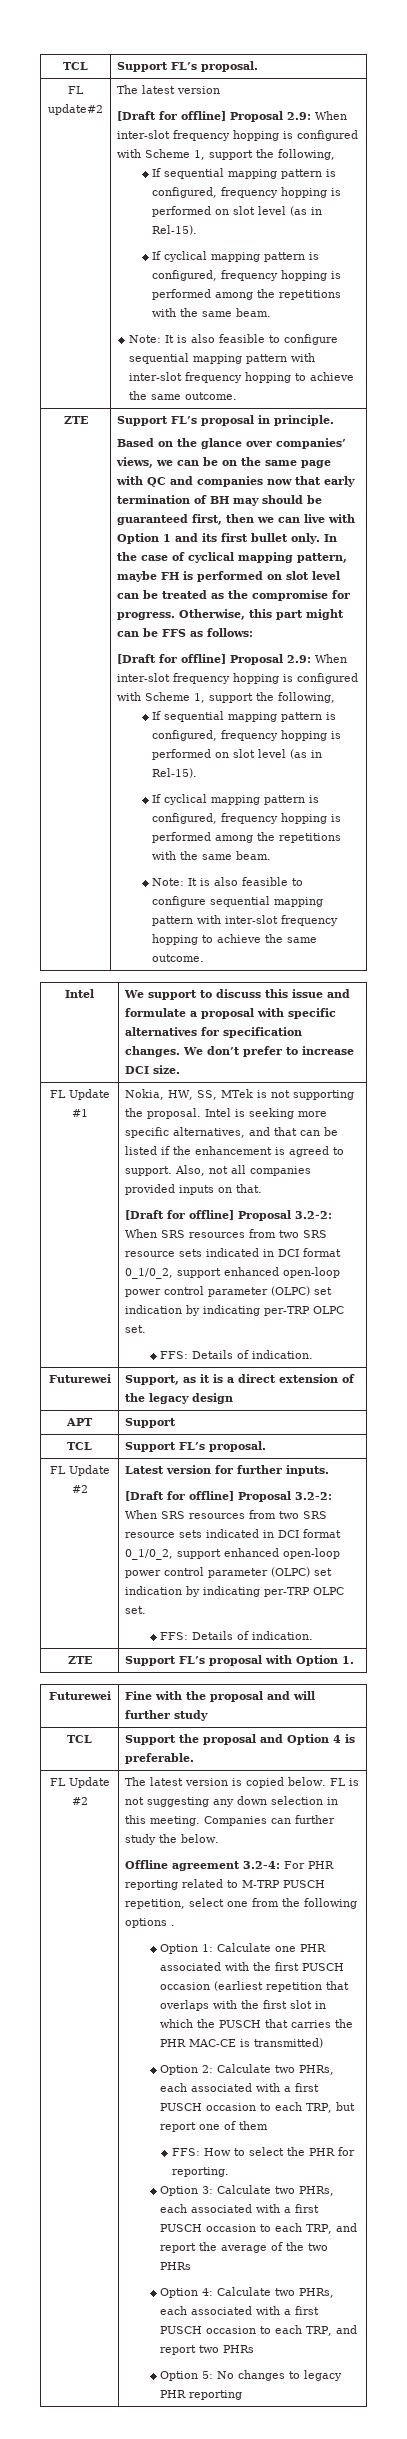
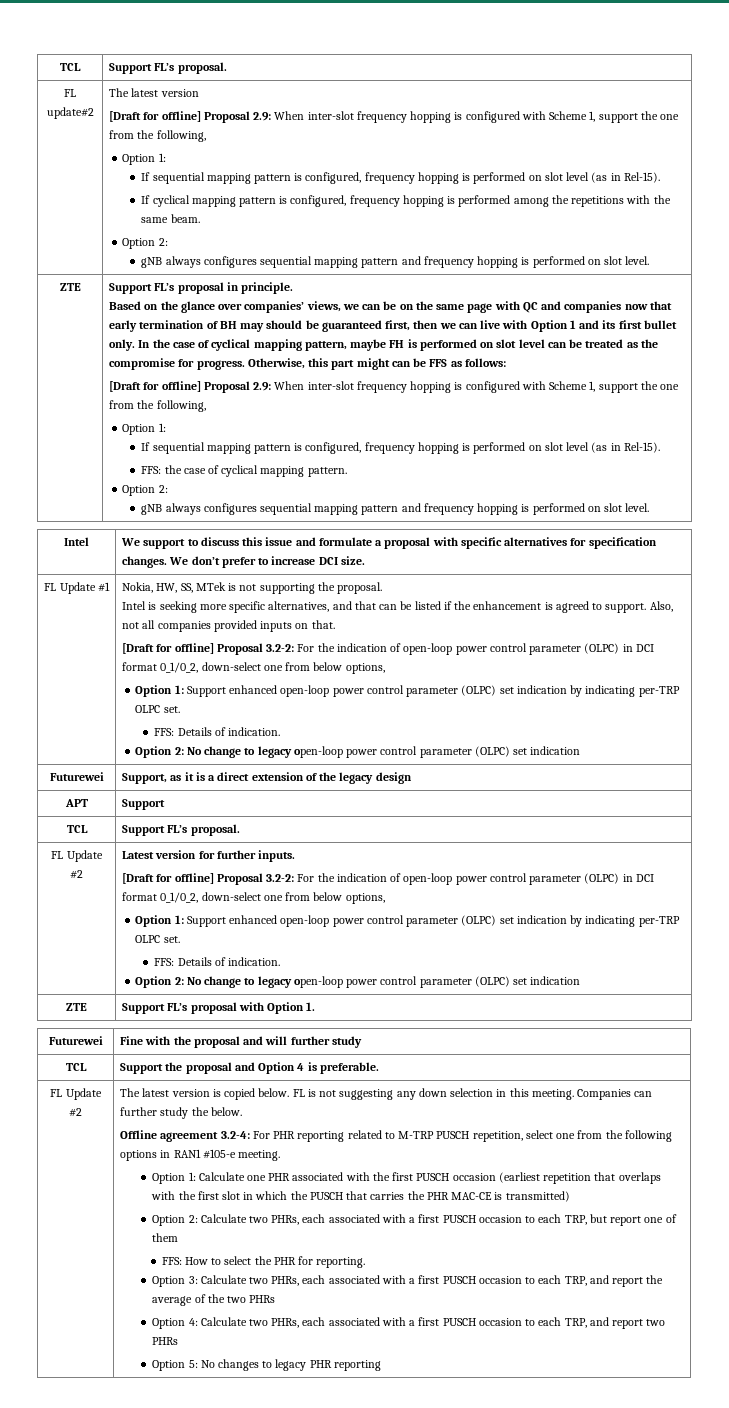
[278,149,336,160] following, -> [660,114,680,120] [109,130,206,142] [122,153,166,165] one from the following, // Option 1:
[129,334,339,345] [129,353,316,364] [129,372,355,383] [129,391,238,400] Note: It is also feasible to configure sequential mapping pattern with inter-slot frequency hopping to achieve the same outcome. -> [122,238,168,249] [141,256,650,268] Option 2: // gNB always configures sequential mapping pattern and frequency hopping is performed on slot level.
[278,692,336,703] following, -> [660,384,680,390] [109,400,206,412] [122,423,166,435] one from the following, // Option 1:
[152,794,320,805] [152,813,342,824] [152,832,342,843] [152,851,272,860] [152,877,304,886] [152,896,324,907] [152,915,339,926] [152,934,318,945] [152,954,205,962] If cyclical mapping pattern is configured, frequency hopping is performed among the repetitions with the same beam. // Note: It is also feasible to configure sequential mapping pattern with inter-slot frequency hopping to achieve the same outcome. -> [141,465,347,477] [122,485,168,496] [141,503,650,515] FFS: the case of cyclical mapping pattern. // Option 2: // gNB always configures sequential mapping pattern and frequency hopping is performed on slot level.
(202, 1113) none -> (383, 588) //
[125,1229,328,1238] [125,1248,342,1257] [125,1268,222,1279] When SRS resources from two SRS resource sets indicated in DCI format 0_1/0_2, support -> [297,643,654,655] [122,662,385,674] [135,685,226,697] For the indication of open-loop power control parameter (OLPC) in DCI format 0_1/0_2, down-select one from below options, // Option 1: Support
(314, 1354) none -> [135,746,581,758] // Option 2: No change to legacy open-loop power control parameter (OLPC) set indication
[125,1510,328,1519] [125,1529,342,1538] [125,1549,222,1560] When SRS resources from two SRS resource sets indicated in DCI format 0_1/0_2, support -> [297,873,654,885] [122,892,385,904] [135,915,226,927] For the indication of open-loop power control parameter (OLPC) in DCI format 0_1/0_2, down-select one from below options, // Option 1: Support
(314, 1635) none -> [135,976,581,988] // Option 2: No change to legacy open-loop power control parameter (OLPC) set indication
[171,1925,176,1926] . -> [160,1149,281,1161] in RAN1 #105-e meeting.

